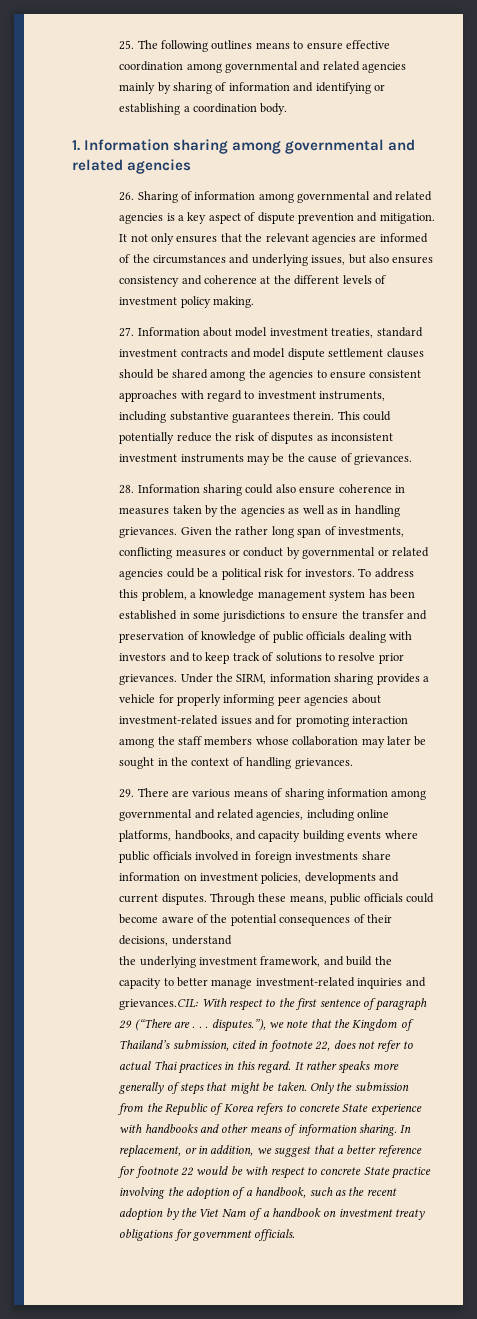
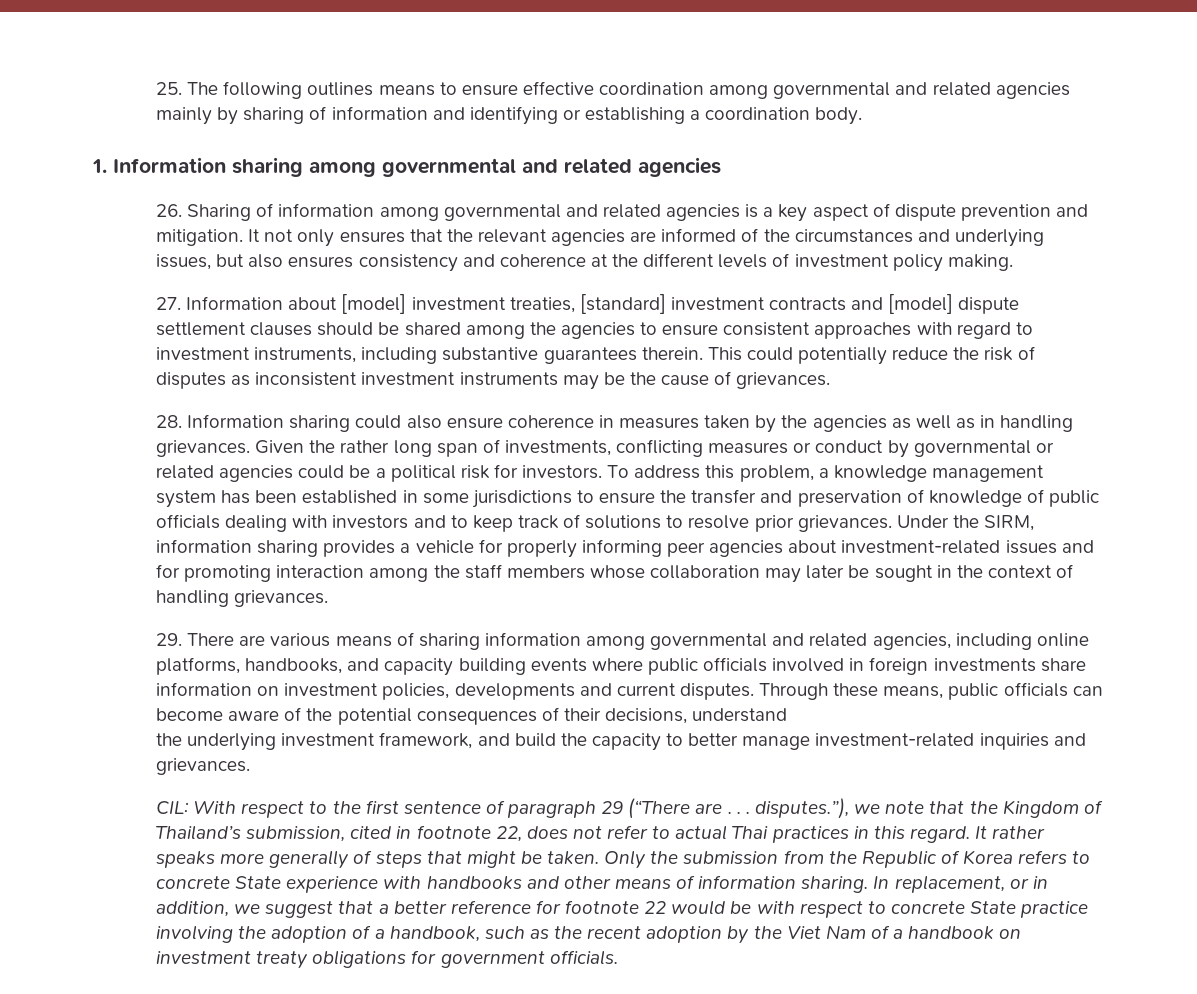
[235,327,268,337] model -> [341,294,407,314] [model]
[376,327,423,337] standard -> [579,294,666,314] [standard]
[253,348,286,358] model -> [888,294,954,314] [model]
[405,893,434,903] could -> [1072,686,1103,696] can
[119,999,199,1010] grievances.CIL: -> [156,758,251,775] [156,801,190,814] grievances. // CIL:

